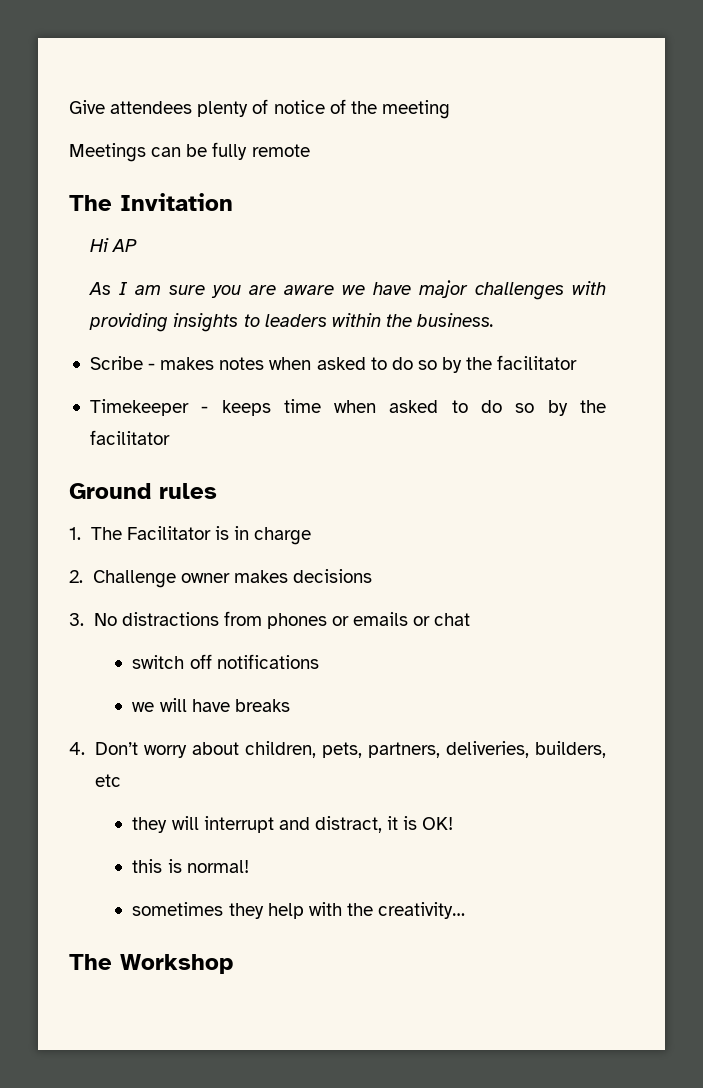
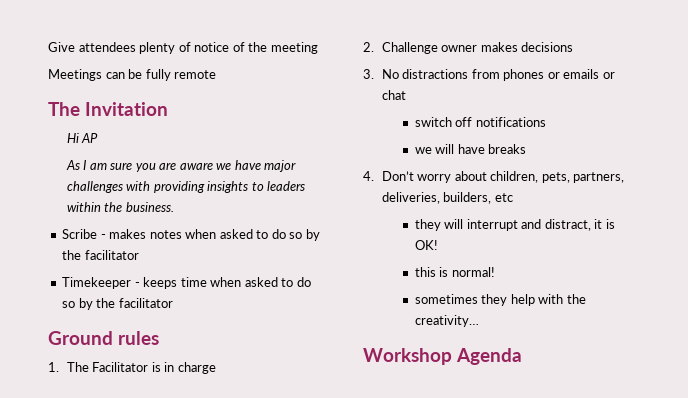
[69,954,233,974] The Workshop -> [363,348,522,365] Workshop Agenda

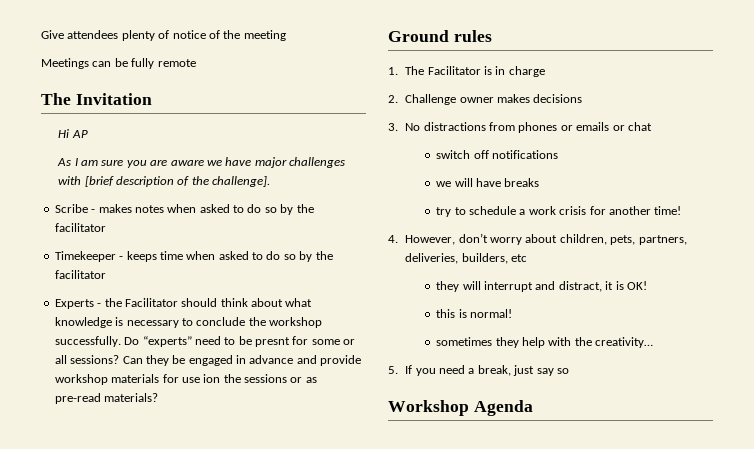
[153,181,306,193] [66,202,174,212] providing insights to leaders within the business. -> [84,176,271,187] [brief description of the challenge].
(173, 303) none -> [54,298,313,309] [54,317,322,328] [54,336,356,347] [54,355,362,366] [54,374,317,385] [54,393,159,404] // Experts - the Facilitator should think about what knowledge is necessary to conclude the workshop successfully. Do “experts” need to be presnt for some or all sessions? Can they be engaged in advance and provide workshop materials for use ion the sessions or as pre-read materials?
(527, 149) none -> [436,206,682,217] // try to schedule a work crisis for another time!
[381,171,414,181] Don’t -> [405,233,488,245] However, don’t
(479, 321) none -> [388,365,569,376] // 5. If you need a break, just say so

